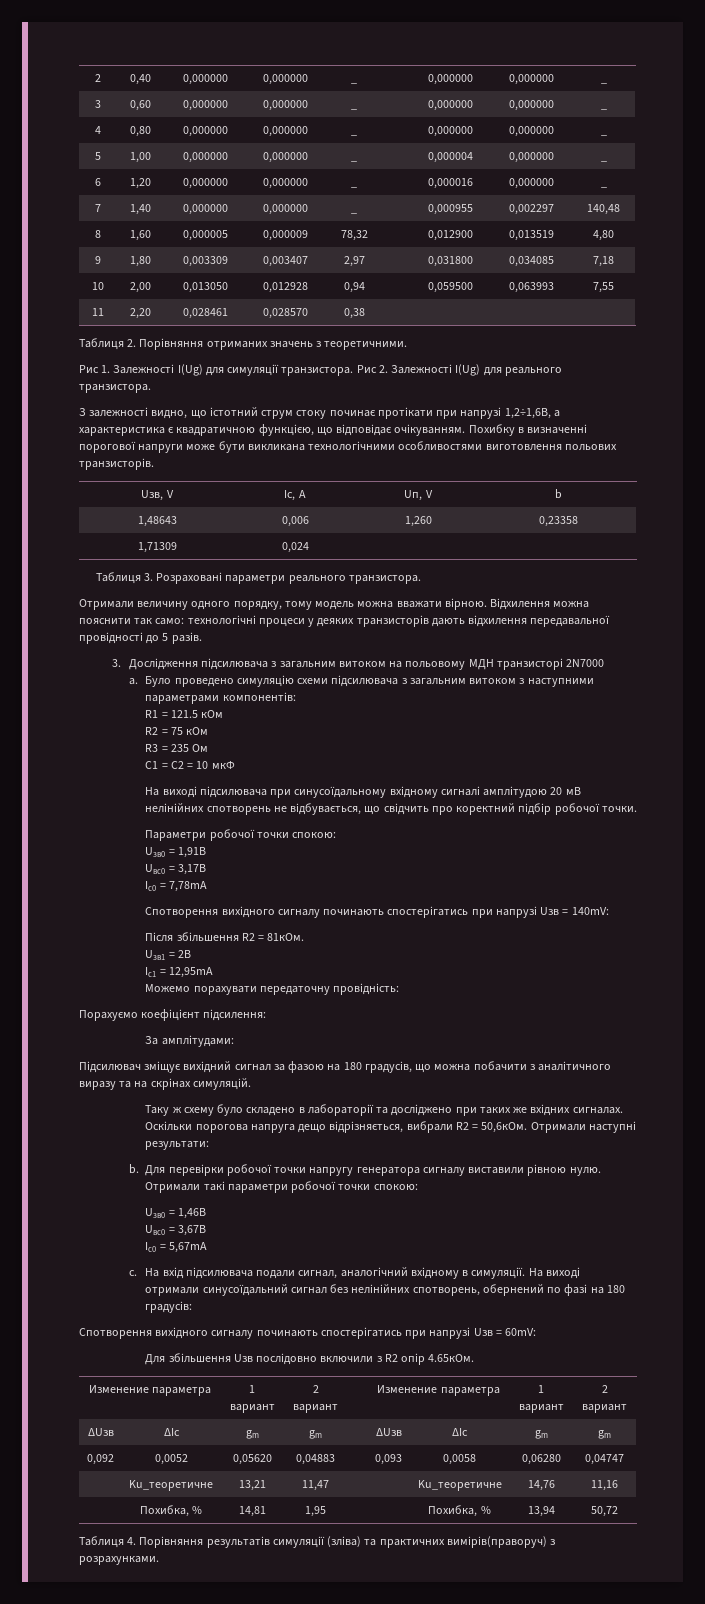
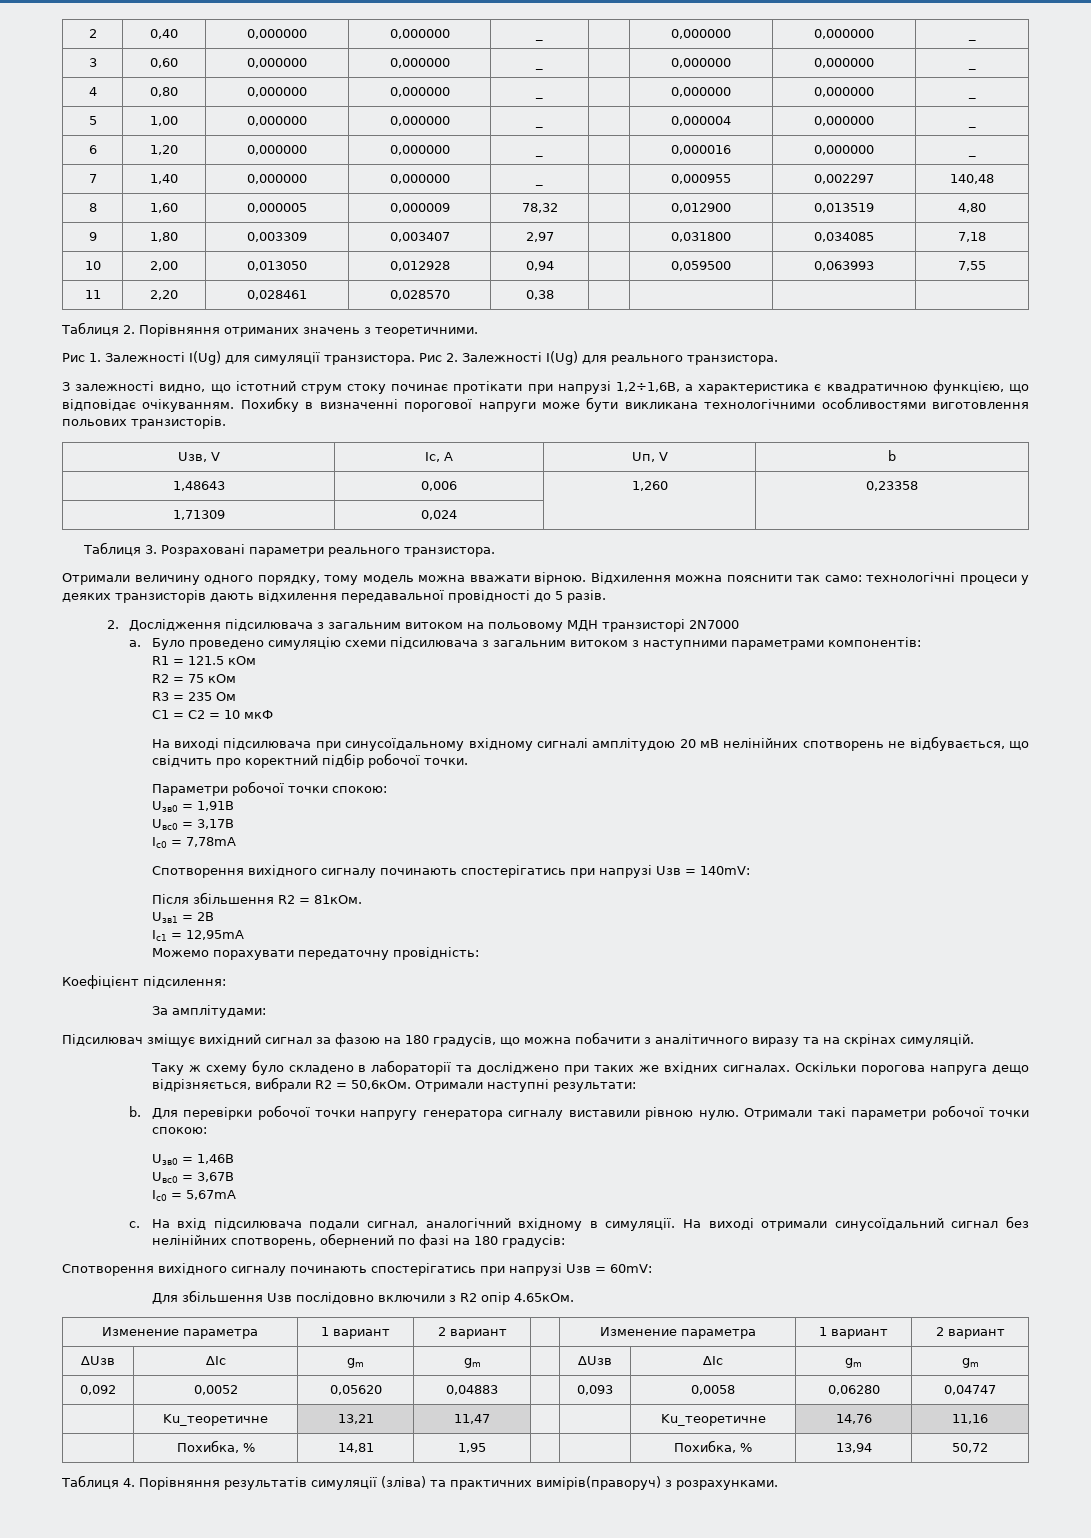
[112,659,122,667] 3. -> [106,620,119,629] 2.
[79,1009,201,1021] Порахуємо коефіцієнт -> [62,975,139,989] Коефіцієнт

